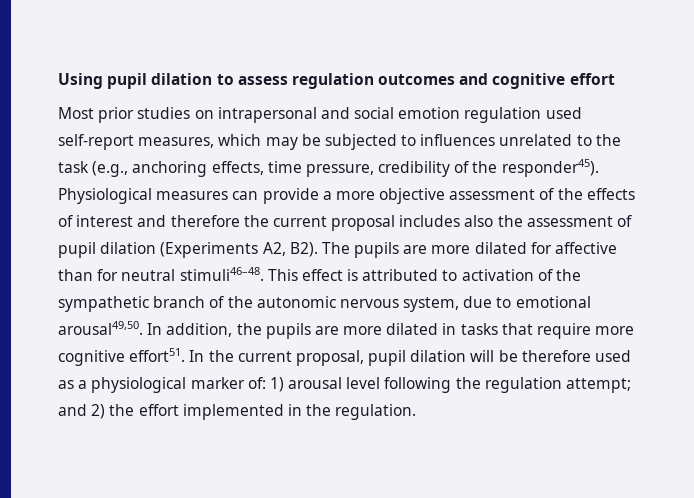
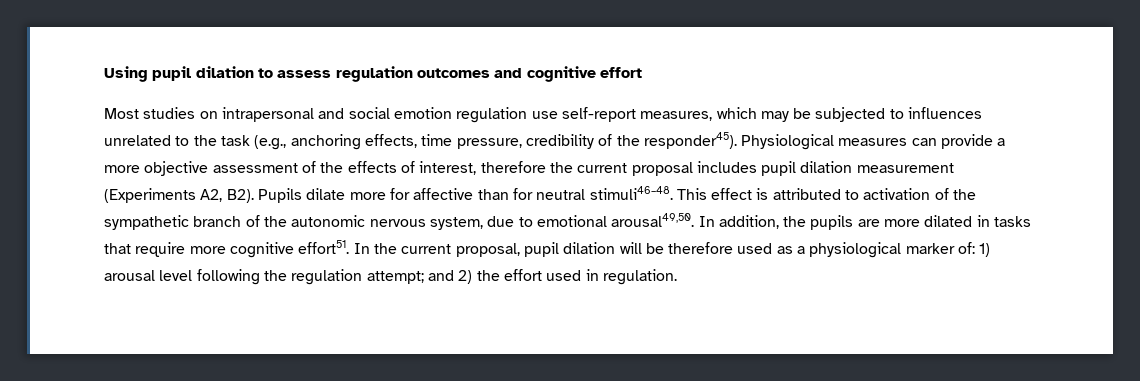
[98,107,135,123] prior -> (139, 113) none
[545,107,582,119] used -> [531,111,558,119] use
[76,215,167,227] interest and -> [419,161,477,175] interest,
[464,215,633,227] [58,242,157,258] also the assessment of pupil dilation -> [761,161,954,176] pupil dilation measurement
[321,242,527,258] The pupils are more dilated -> [257,188,386,203] Pupils dilate more
[182,404,332,420] implemented in the -> [546,269,599,281] used in

